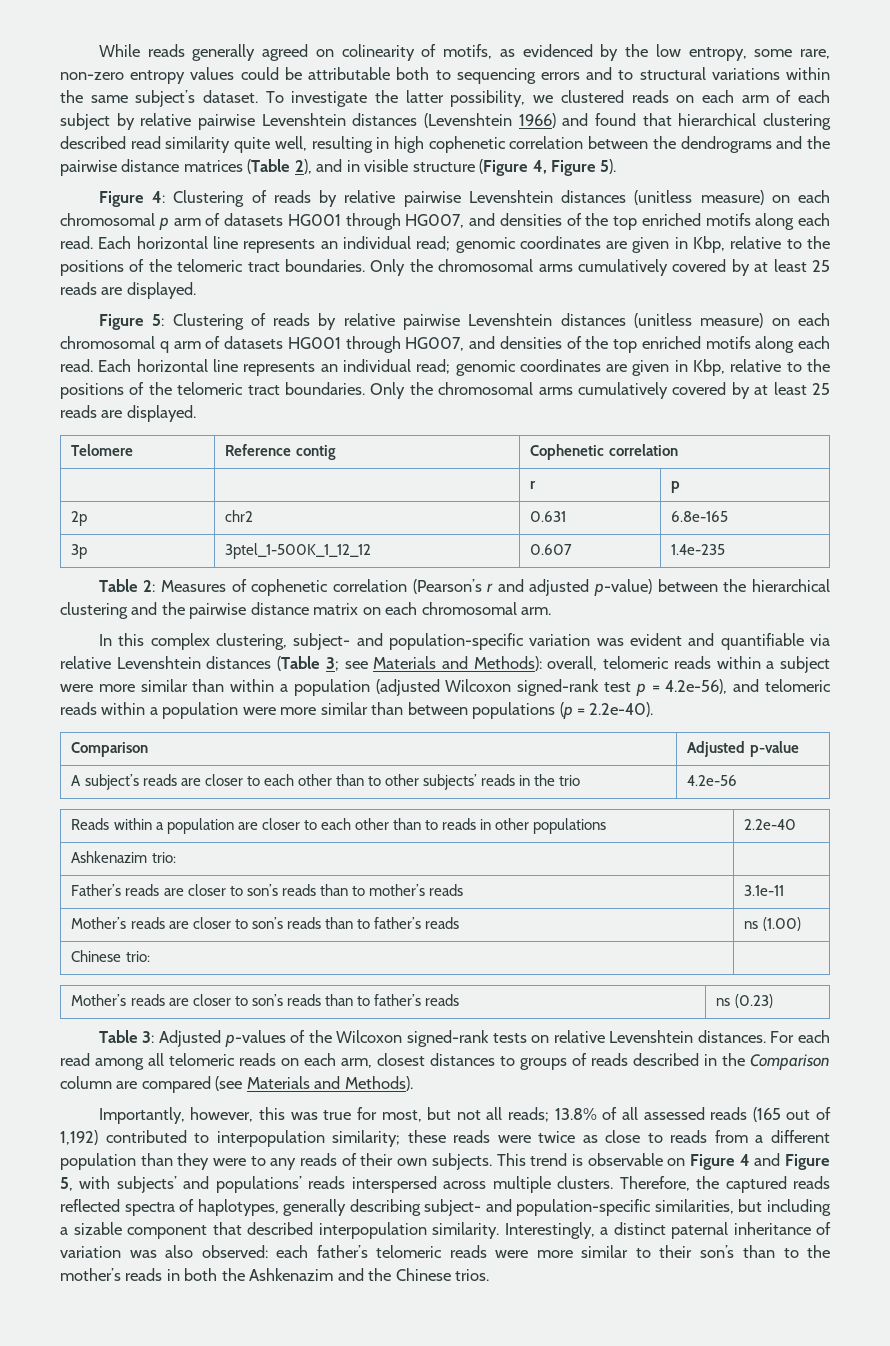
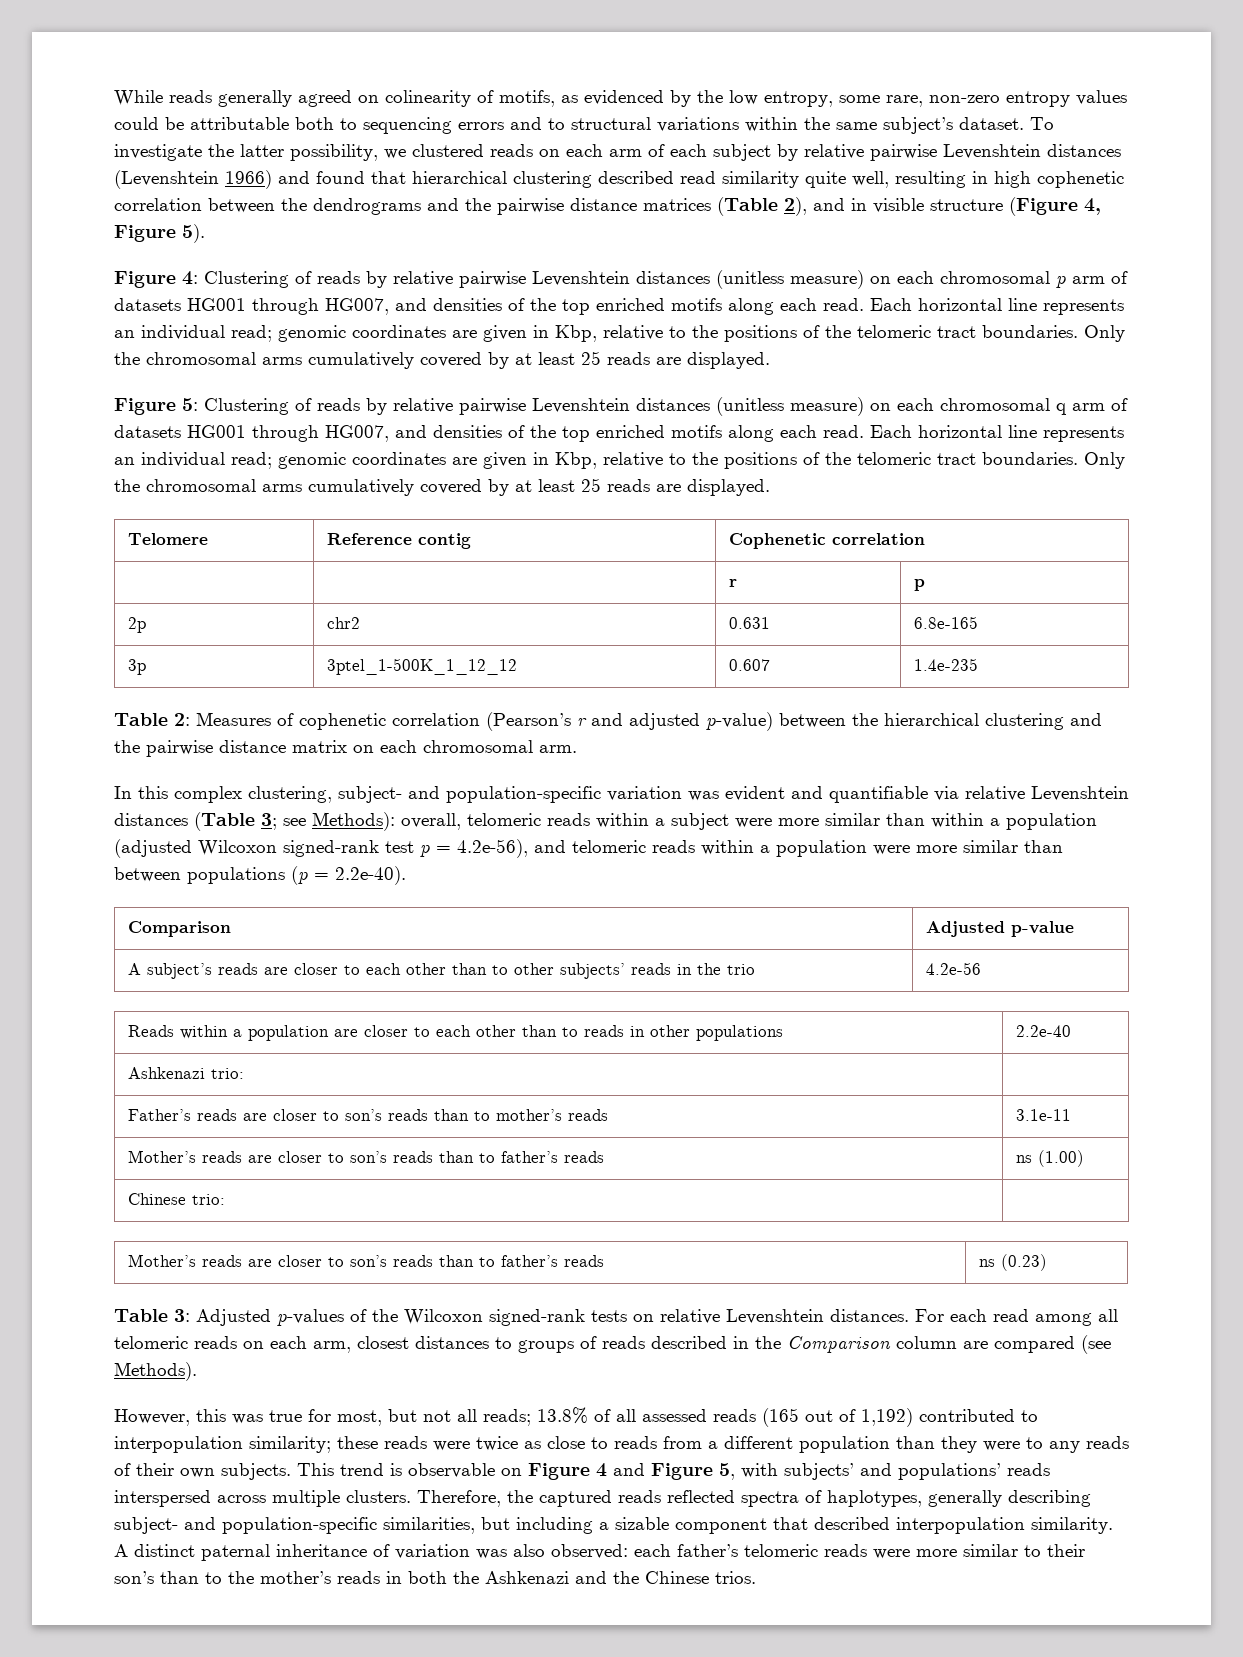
[373,656,468,669] Materials and -> (306, 822) none
[71,851,148,863] Ashkenazim -> [127,1067,205,1079] Ashkenazi
[246,1076,341,1089] Materials and -> (1111, 1344) none
[98,1107,254,1124] Importantly, however, -> [114,1409,190,1426] However,
[504,1222,608,1239] Interestingly, a -> [114,1544,128,1557] A
[249,1268,334,1281] Ashkenazim -> [485,1571,569,1584] Ashkenazi

